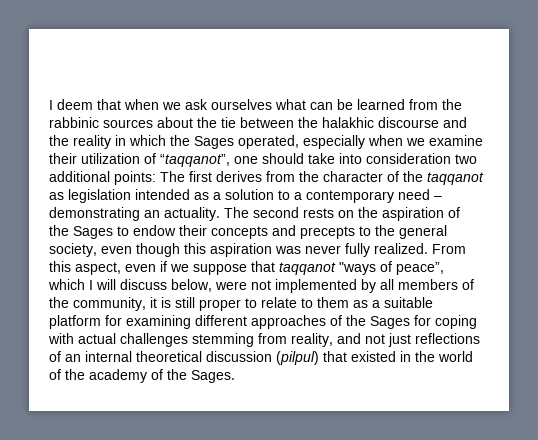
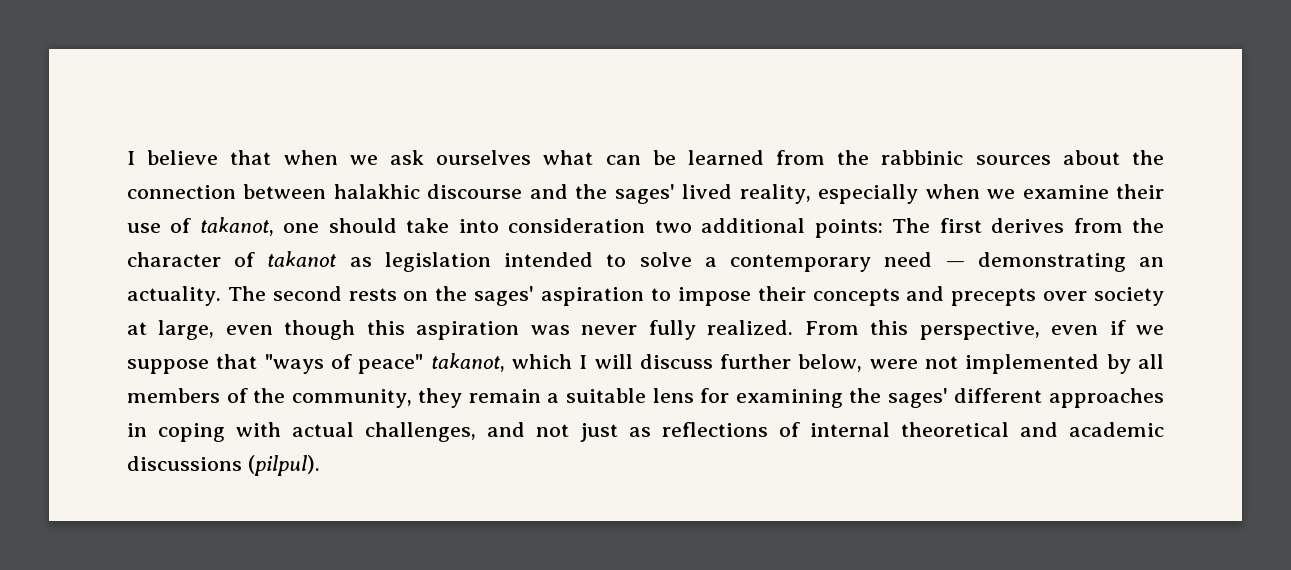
[49,99,93,110] I deem -> [127,150,219,165] I believe
[221,117,318,128] tie between the -> [127,184,327,199] connection between
[73,135,299,149] reality in which the Sages operated, -> [614,184,811,204] sages' lived reality,
[81,153,230,167] utilization of “taqqanot”, -> [127,217,274,236] use of takanot,
[403,171,484,185] the taqqanot -> [267,251,338,267] takanot
[194,189,290,200] as a solution to -> [606,252,692,267] to solve
[434,196,442,200] – -> [945,261,965,267] —
[382,207,460,221] [49,225,447,239] [49,243,97,257] aspiration of the Sages to endow their concepts and precepts to the general society, -> [474,286,1164,306] [127,320,215,340] sages' aspiration to impose their concepts and precepts over society at large,
[75,262,121,275] aspect, -> [919,321,1040,340] perspective,
[279,262,336,275] taqqanot -> (258, 361) none
[396,262,444,275] peace”, -> [358,353,505,374] peace" takanot,
(167, 284) none -> [720,354,792,369] further
[150,297,368,311] it is still proper to relate to them as -> [418,388,541,408] they remain
[49,315,101,329] platform -> [652,388,694,403] lens
[195,315,477,329] [48,333,333,347] different approaches of the Sages for coping with actual challenges stemming from reality, -> [849,388,1164,408] [127,422,477,442] the sages' different approaches in coping with actual challenges,
(411, 340) none -> [628,427,651,437] as
[65,354,81,362] an -> (800, 429) none
[206,351,473,365] [49,369,235,383] discussion (pilpul) that existed in the world of the academy of the Sages. -> [1019,422,1164,437] [127,455,320,476] and academic discussions (pilpul).

